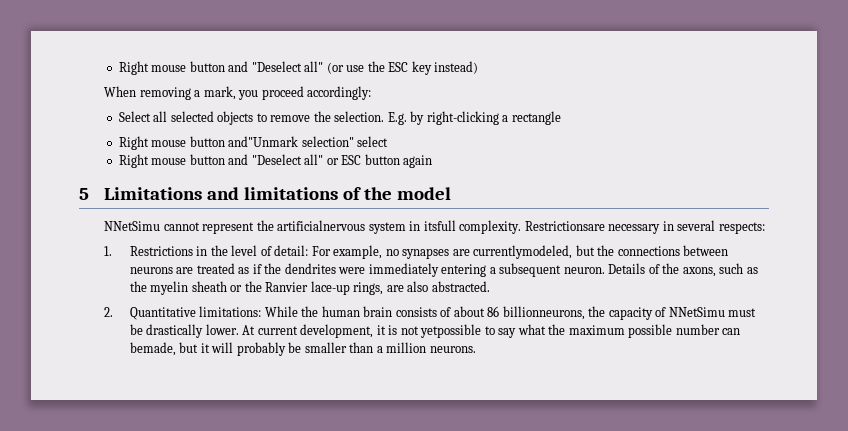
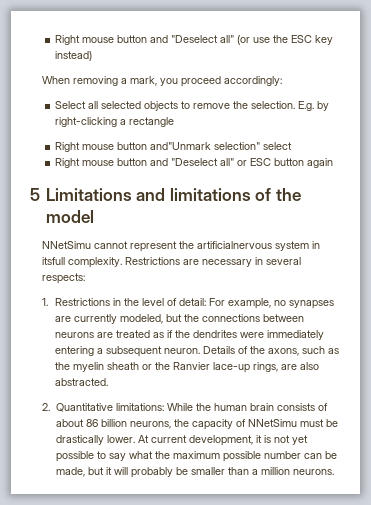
[524,221,605,231] Restrictionsare -> [125,257,200,265] Restrictions are
[473,245,573,259] currentlymodeled, -> [73,314,163,324] currently modeled,
[502,306,585,320] billionneurons, -> [100,419,171,429] billion neurons,
[420,324,482,338] yetpossible -> [291,435,308,445] [55,451,94,462] yet possible
[129,342,176,356] bemade, -> [324,451,337,459] [55,467,85,477] be made,

